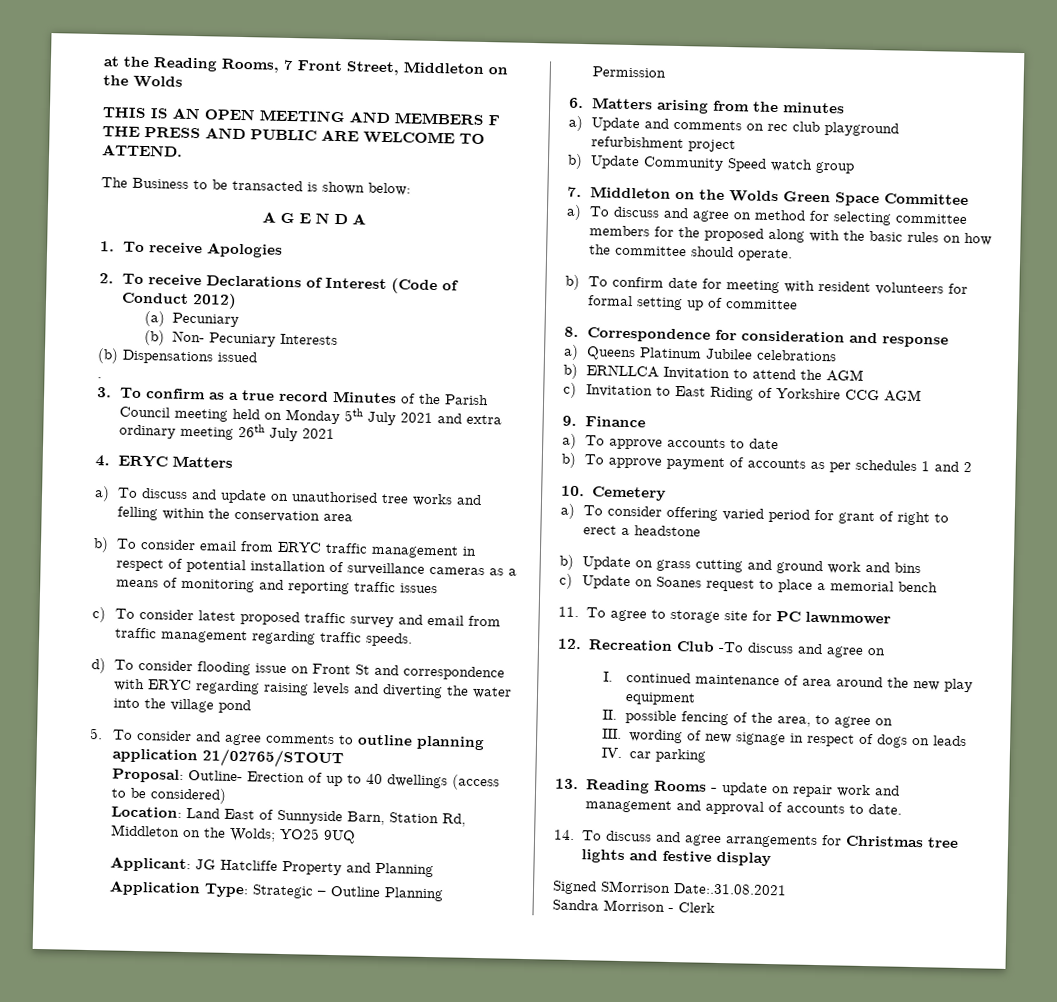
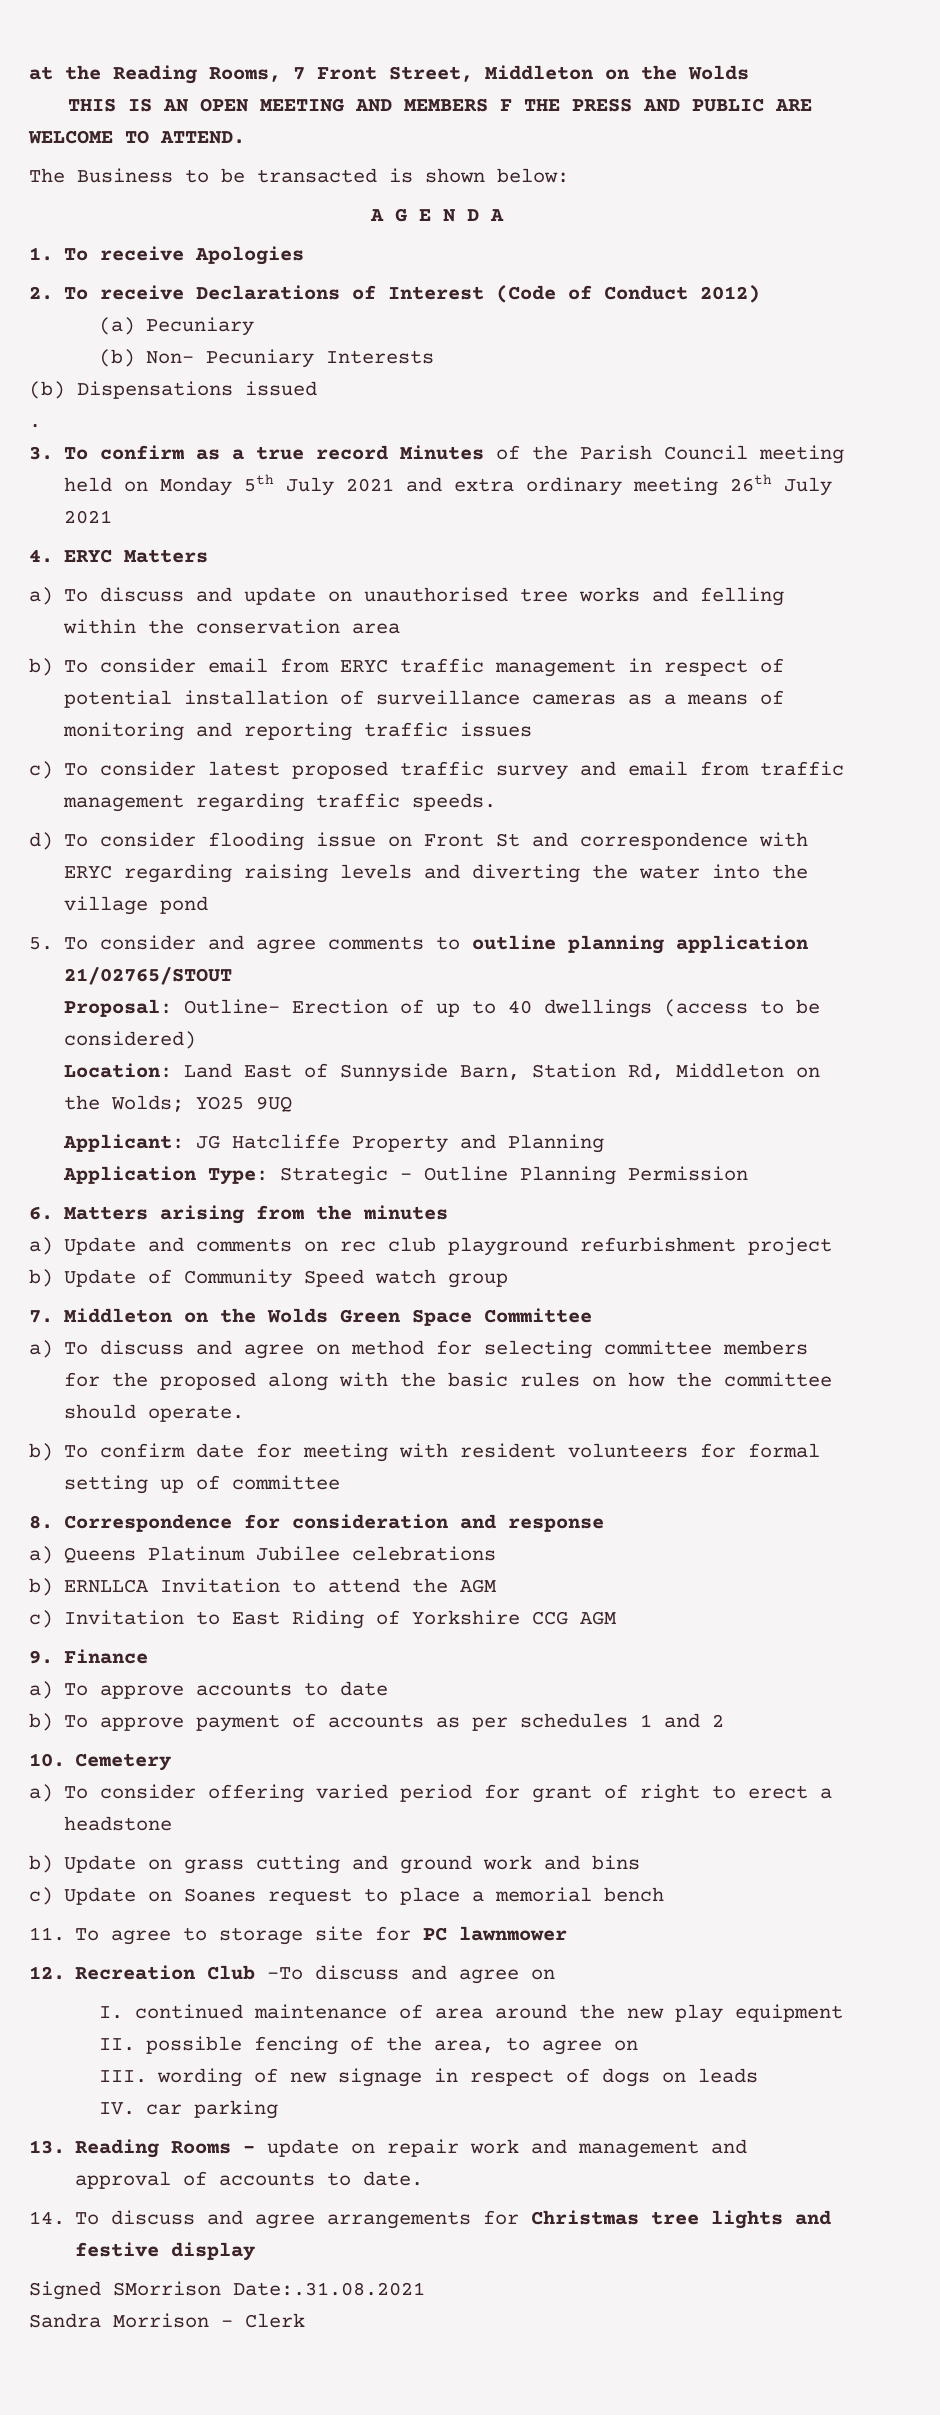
(641, 162) none -> [148,1269,173,1284] of

